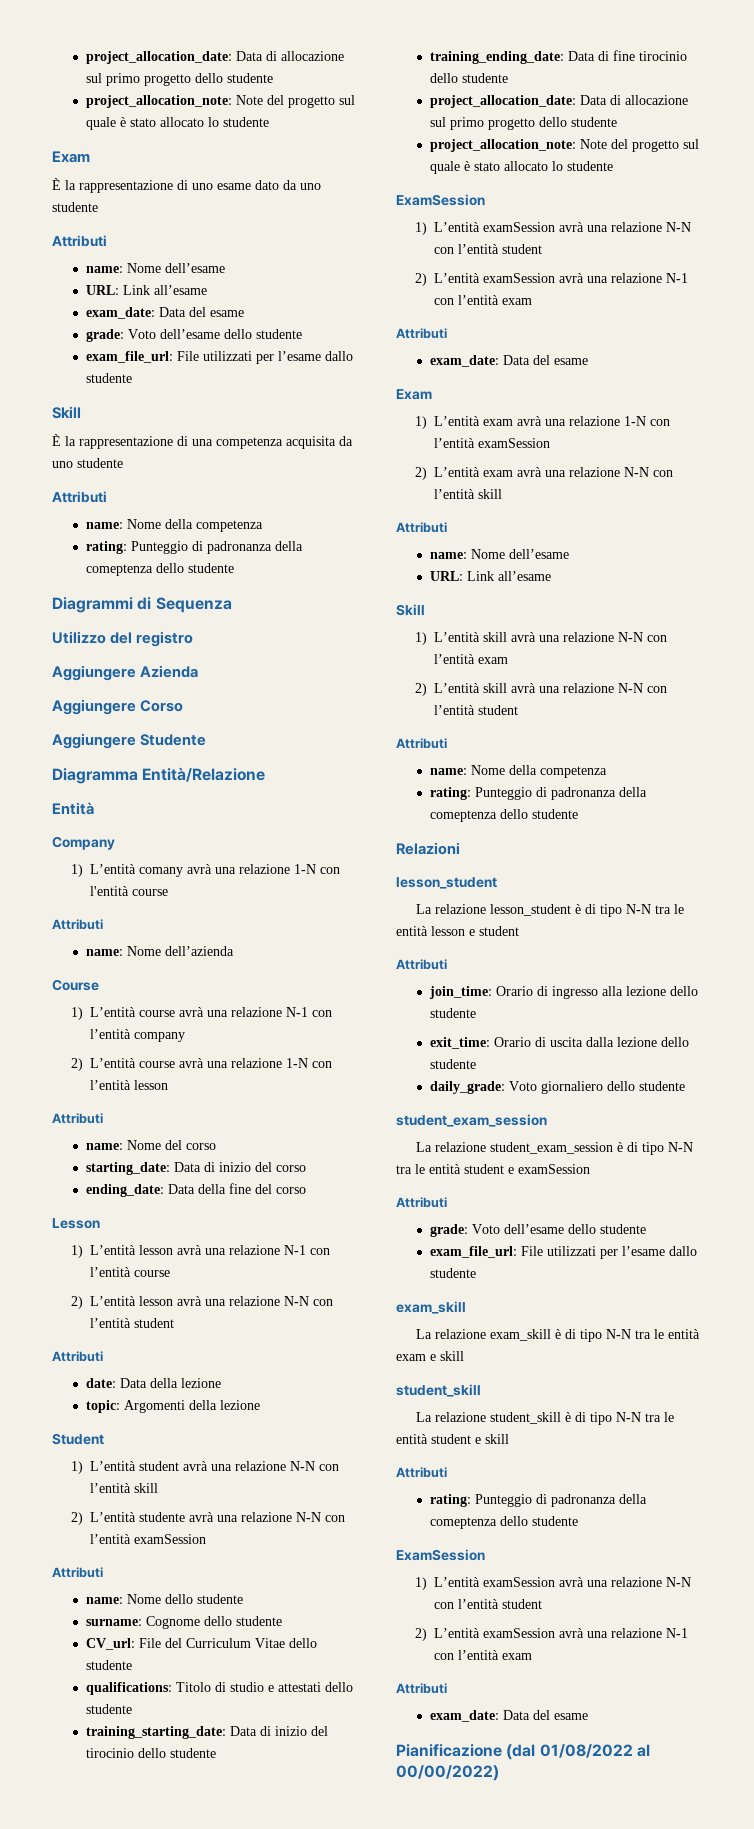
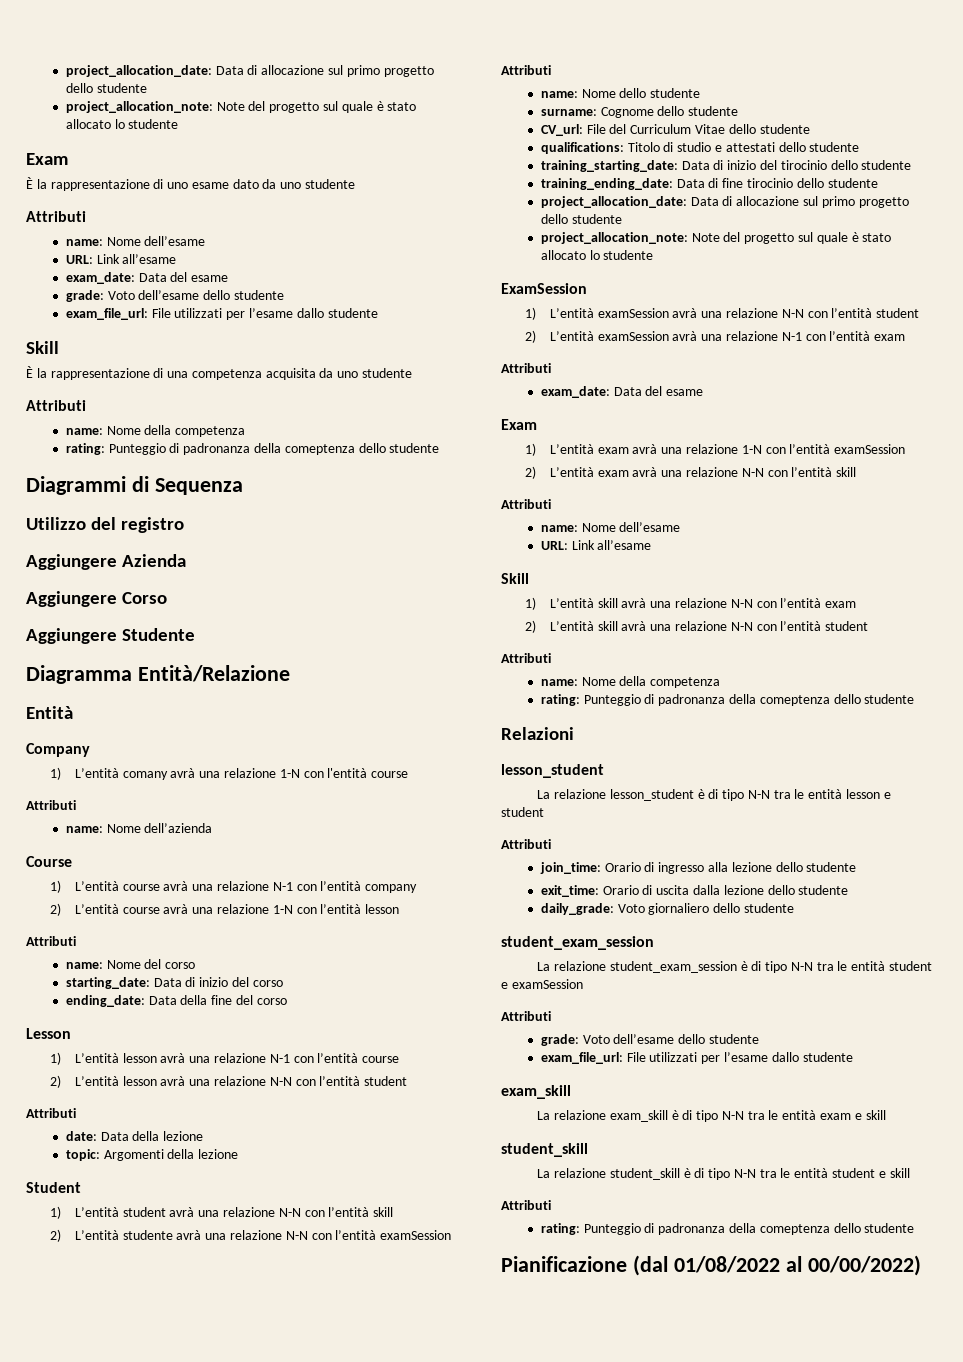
[396,1549,485,1561] [414,1577,691,1590] [433,1599,542,1609] [414,1628,688,1641] [433,1650,532,1660] [396,1683,447,1694] [429,1710,588,1722] // ExamSession // 1) L’entità examSession avrà una relazione N-N con l’entità student // 2) L’entità examSession avrà una relazione N-1 con l’entità exam // Attributi // exam_date: Data del esame -> (915, 1228) none

